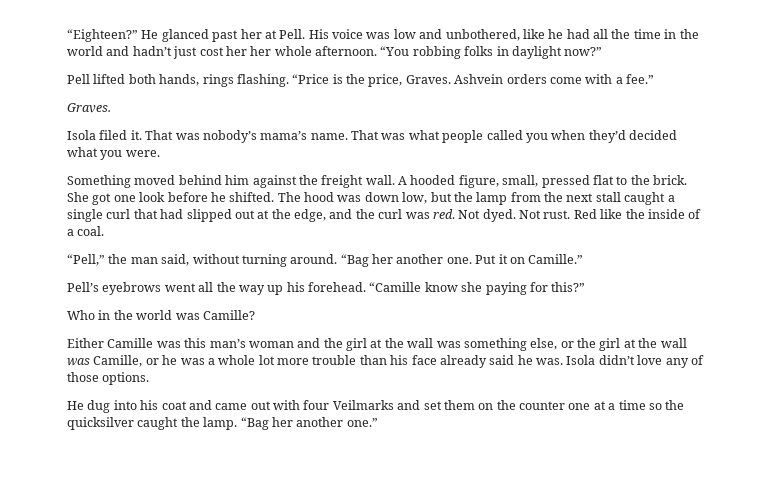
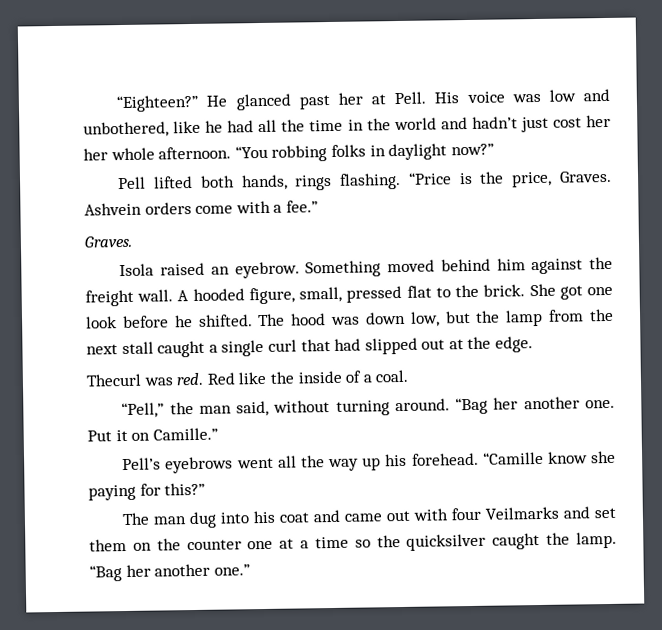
[99,130,677,143] [67,147,160,160] filed it. That was nobody’s mama’s name. That was what people called you when they’d decided what you were. // -> [160,261,300,279] raised an eyebrow.
[294,209,571,222] edge, and the curl was red. Not dyed. Not rust. -> [495,336,534,353] [86,372,204,387] edge. // Thecurl was red.
[67,310,255,320] [67,338,687,351] [67,355,704,368] [67,372,150,385] [67,401,84,410] Who in the world was Camille? // Either Camille was this man’s woman and the girl at the wall was something else, or the girl at the wall was Camille, or he was a whole lot more trouble than his face already said he was. Isola didn’t love any of those options. // He -> [122,512,188,526] The man

